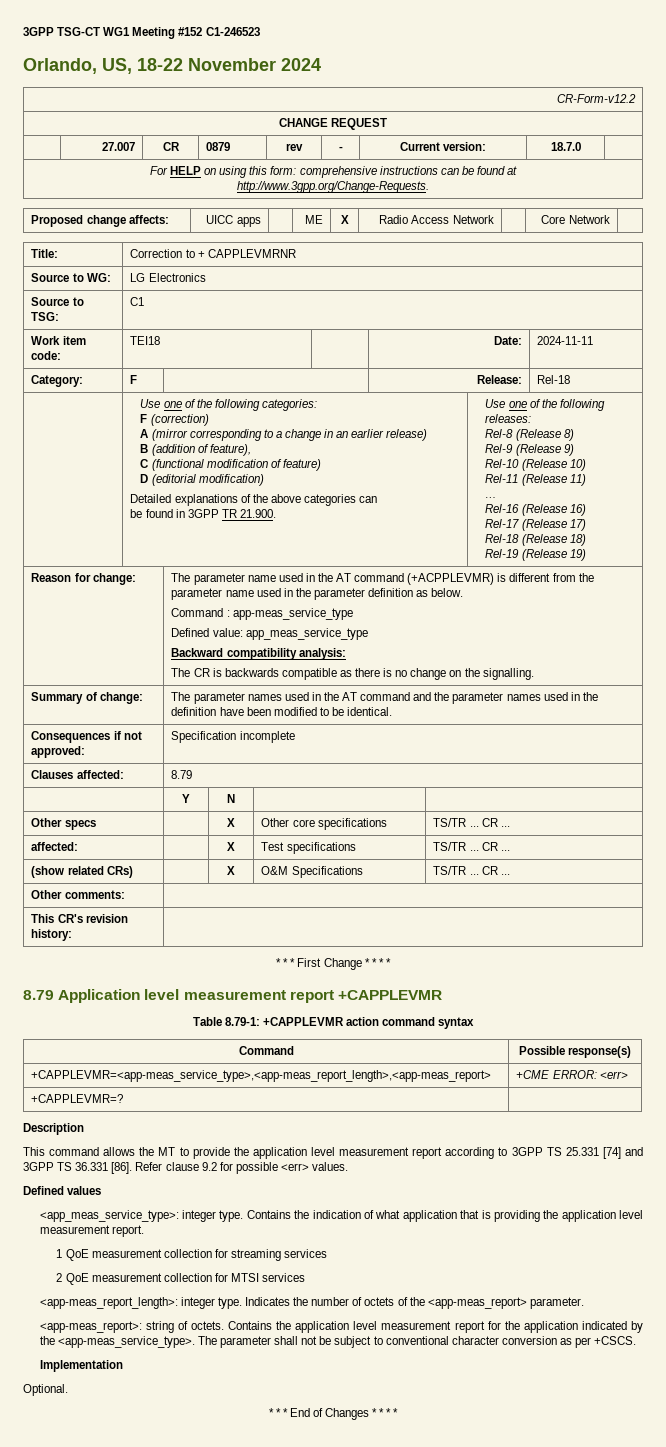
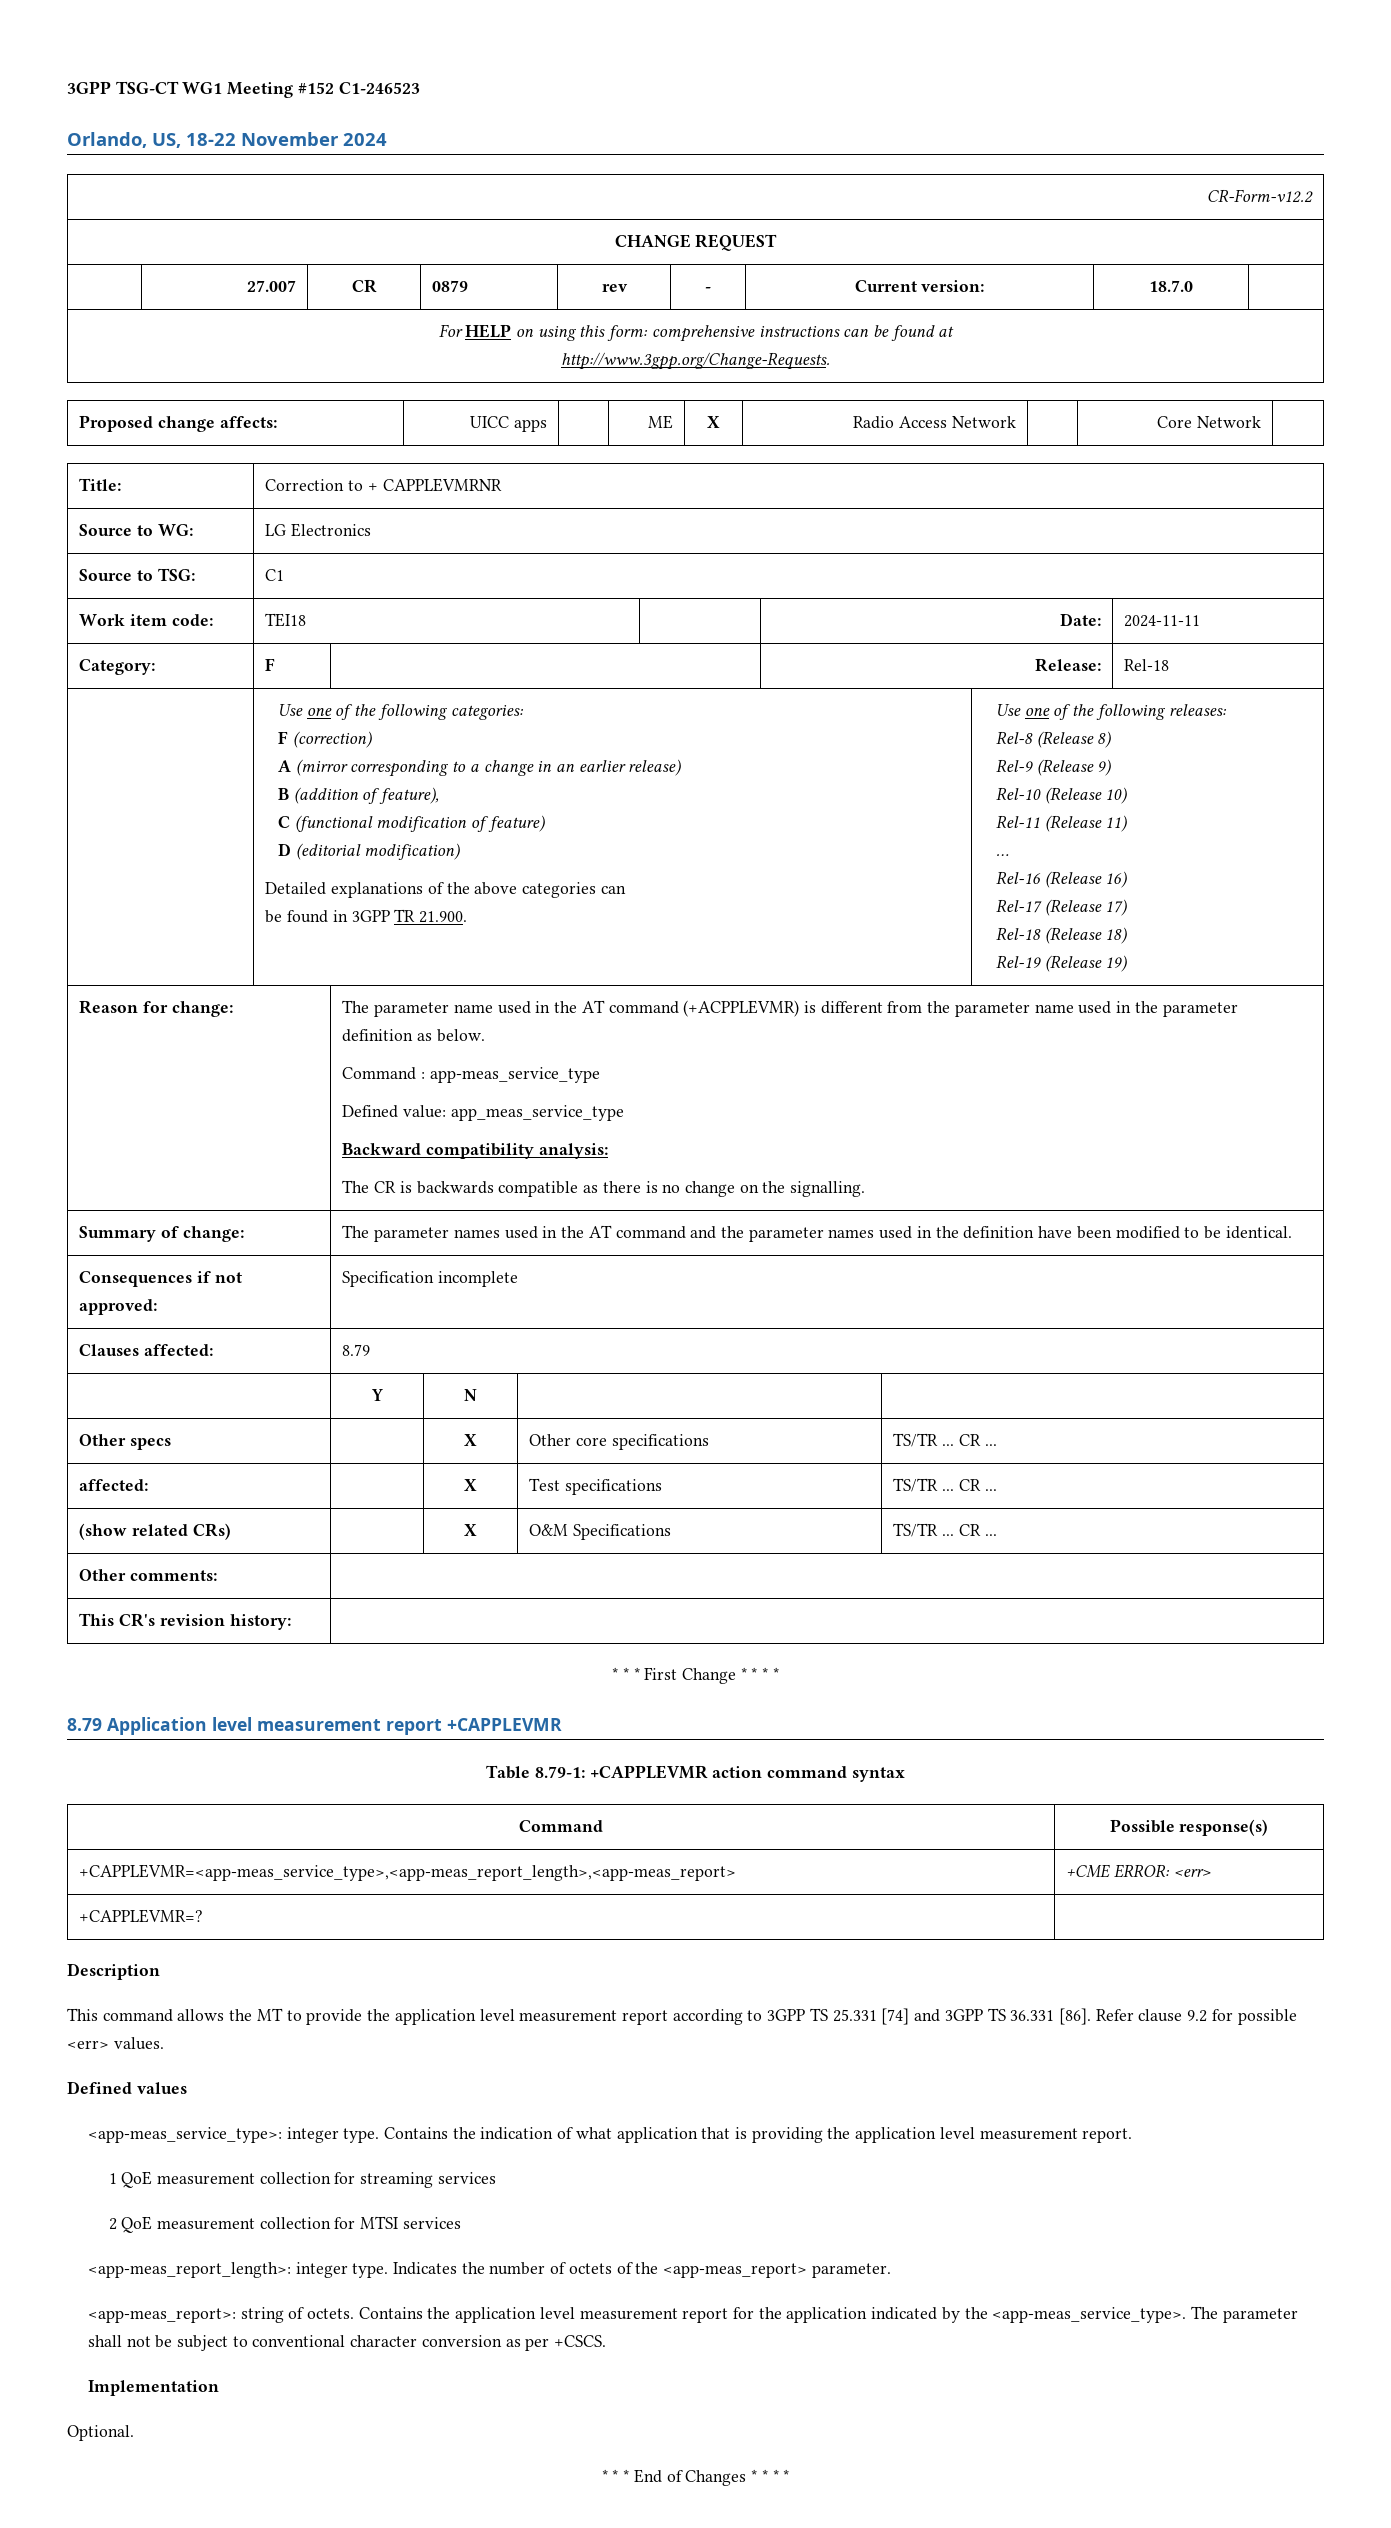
[39,1210,179,1222] <app_meas_service_type>: -> [87,2127,282,2143] <app-meas_service_type>:

